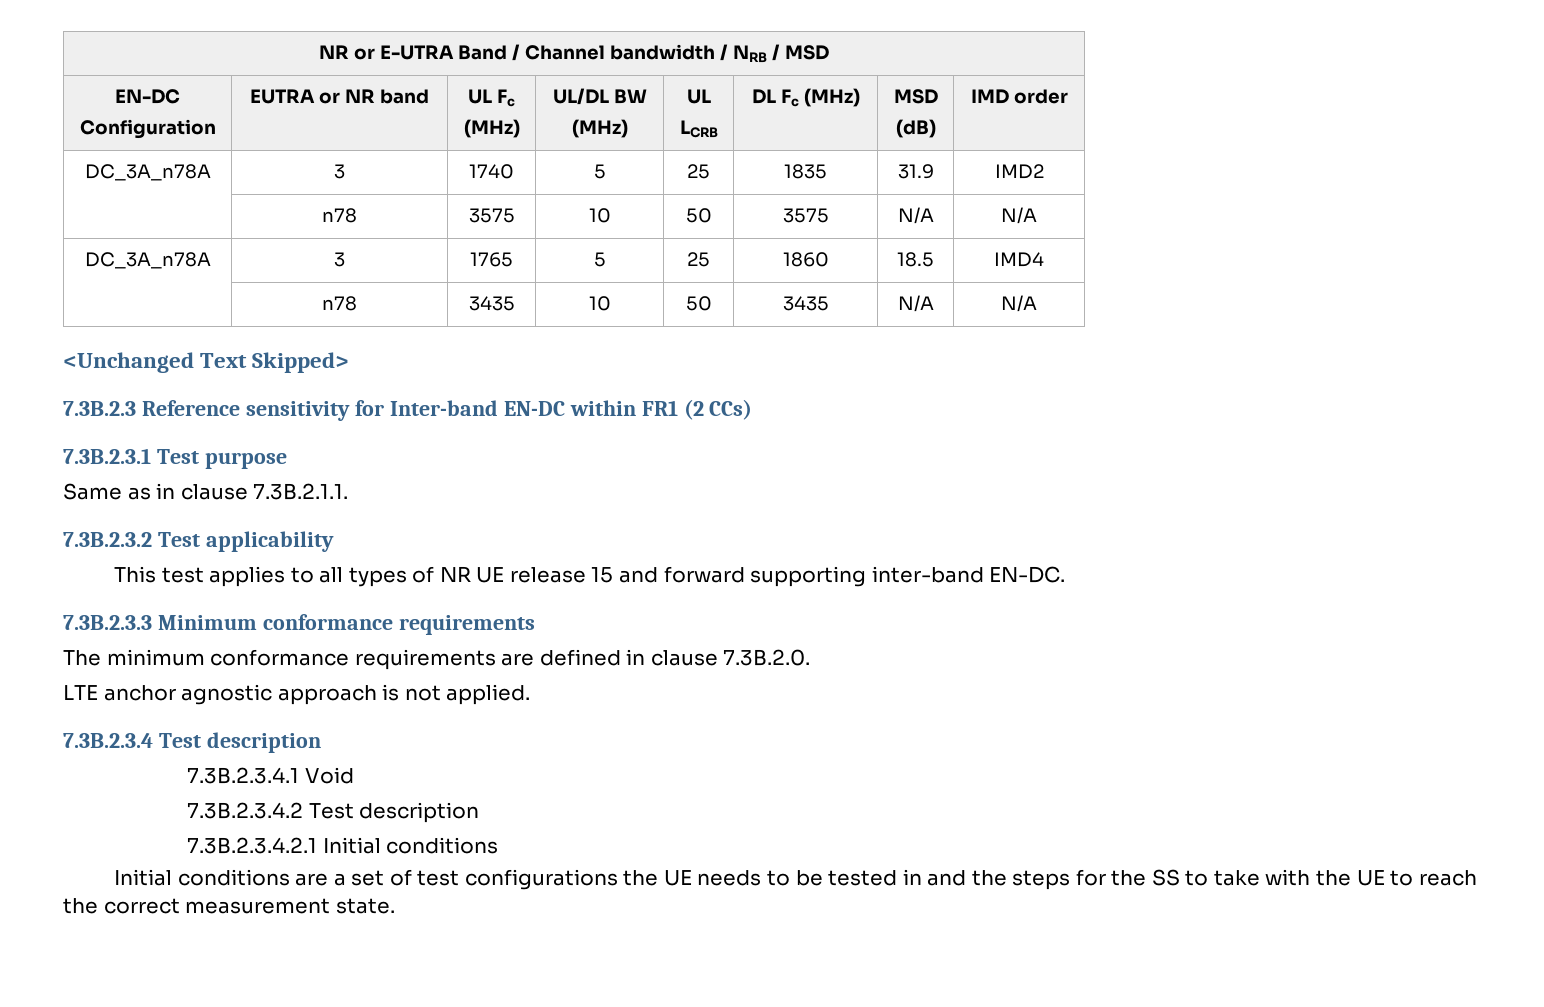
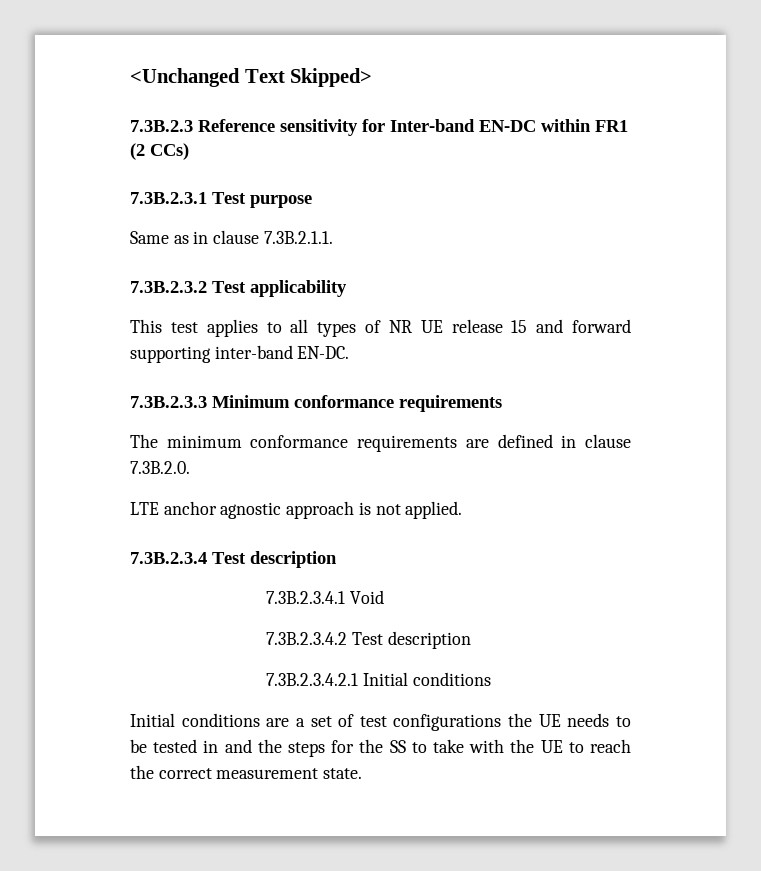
[319,44,829,63] [115,89,180,104] [79,119,216,139] [250,89,429,104] [468,89,515,107] [463,119,520,138] [552,88,647,105] [571,119,628,138] [686,89,711,104] [679,120,718,138] [751,88,860,107] [893,89,938,104] [895,119,936,138] [970,89,1068,104] [84,164,211,181] [334,164,345,179] [469,164,514,179] [593,164,606,179] [687,164,710,179] [784,164,827,179] [897,164,934,179] [994,164,1044,179] [322,208,357,223] [468,208,515,223] [588,208,611,223] [685,208,712,223] [782,208,829,223] [897,207,934,224] [1001,207,1037,224] [84,252,211,269] [334,252,345,267] [470,252,513,267] [593,252,606,267] [687,252,710,267] [782,252,829,267] [897,252,934,267] [994,252,1044,267] [322,296,357,311] [468,296,515,311] [588,296,611,311] [685,296,712,311] [782,296,829,311] [897,295,934,312] [1001,295,1037,312] NR or E-UTRA Band / Channel bandwidth / NRB / MSD // EN-DC // Configuration | EUTRA or NR band | UL Fc // (MHz) | UL/DL BW // (MHz) | UL // LCRB | DL Fc (MHz) | MSD // (dB) | IMD order // DC_3A_n78A | 3 | 1740 | 5 | 25 | 1835 | 31.9 | IMD2 // | n78 | 3575 | 10 | 50 | 3575 | N/A | N/A // DC_3A_n78A | 3 | 1765 | 5 | 25 | 1860 | 18.5 | IMD4 // | n78 | 3435 | 10 | 50 | 3435 | N/A | N/A // -> (130, 77) none

